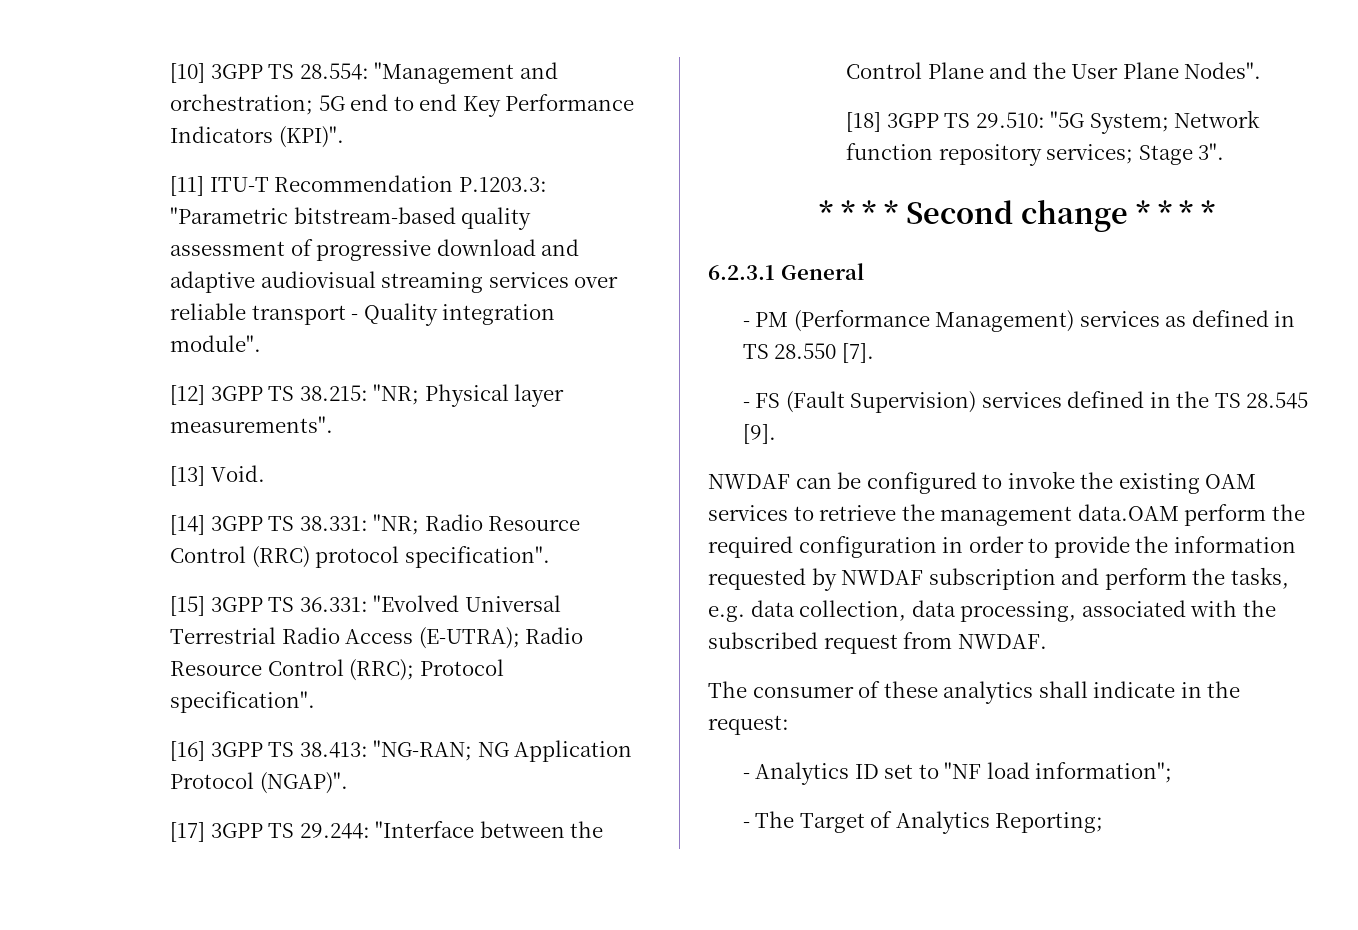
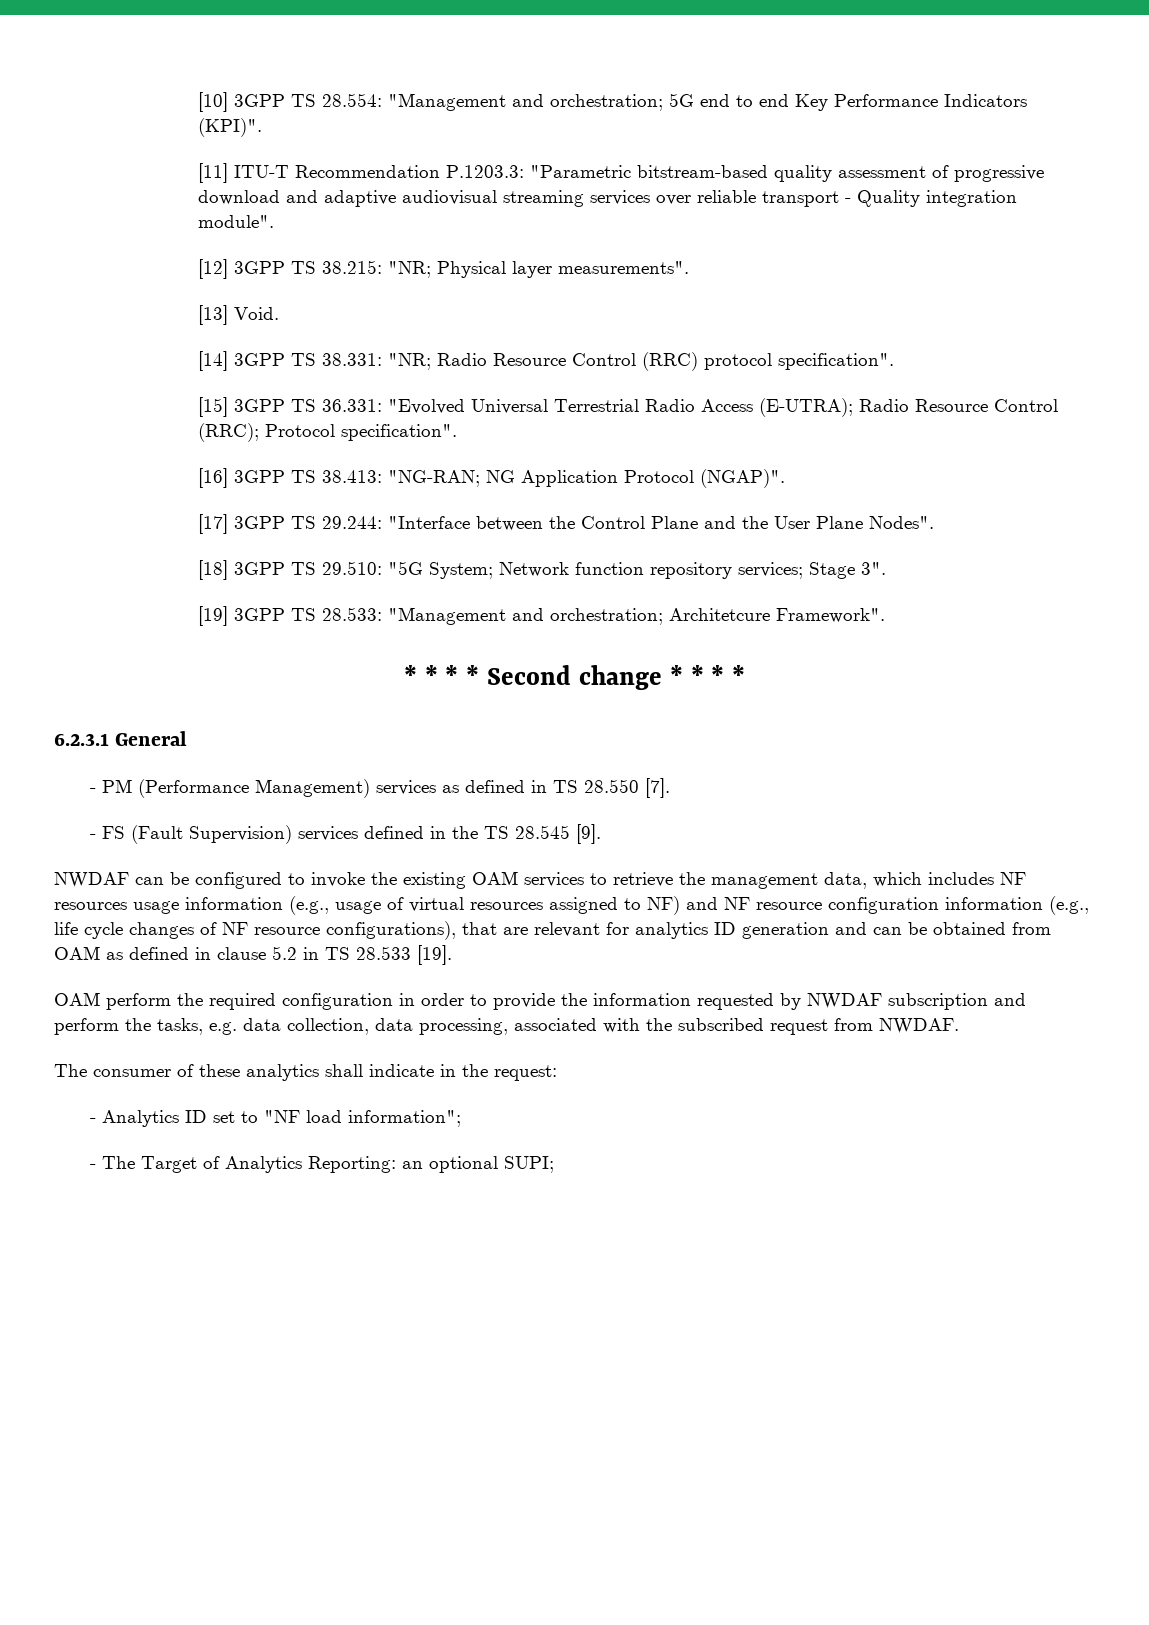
(1225, 151) none -> [198,606,886,626] // [19] 3GPP TS 28.533: "Management and orchestration; Architetcure Framework".
[1077,504,1179,521] data.OAM -> [824,872,1026,889] [54,896,1089,915] [54,921,1051,940] [54,945,452,965] [54,992,100,1006] data, which includes NF resources usage information (e.g., usage of virtual resources assigned to NF) and NF resource configuration information (e.g., life cycle changes of NF resource configurations), that are relevant for analytics ID generation and can be obtained from OAM as defined in clause 5.2 in TS 28.533 [19]. // OAM
[995,812,1104,833] Reporting; -> [308,1156,555,1173] Reporting: an optional SUPI;

